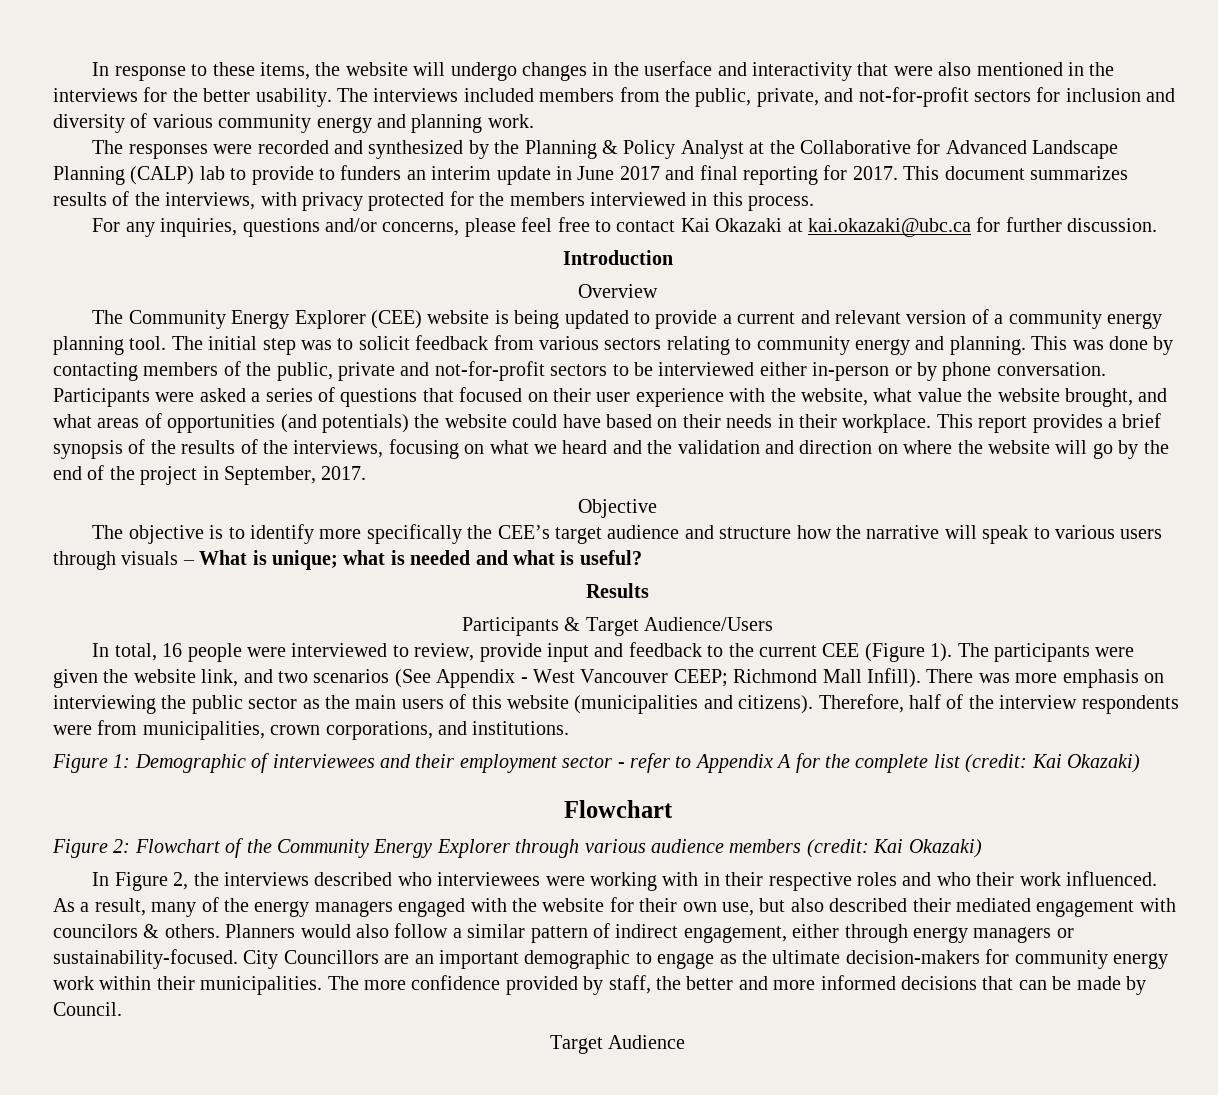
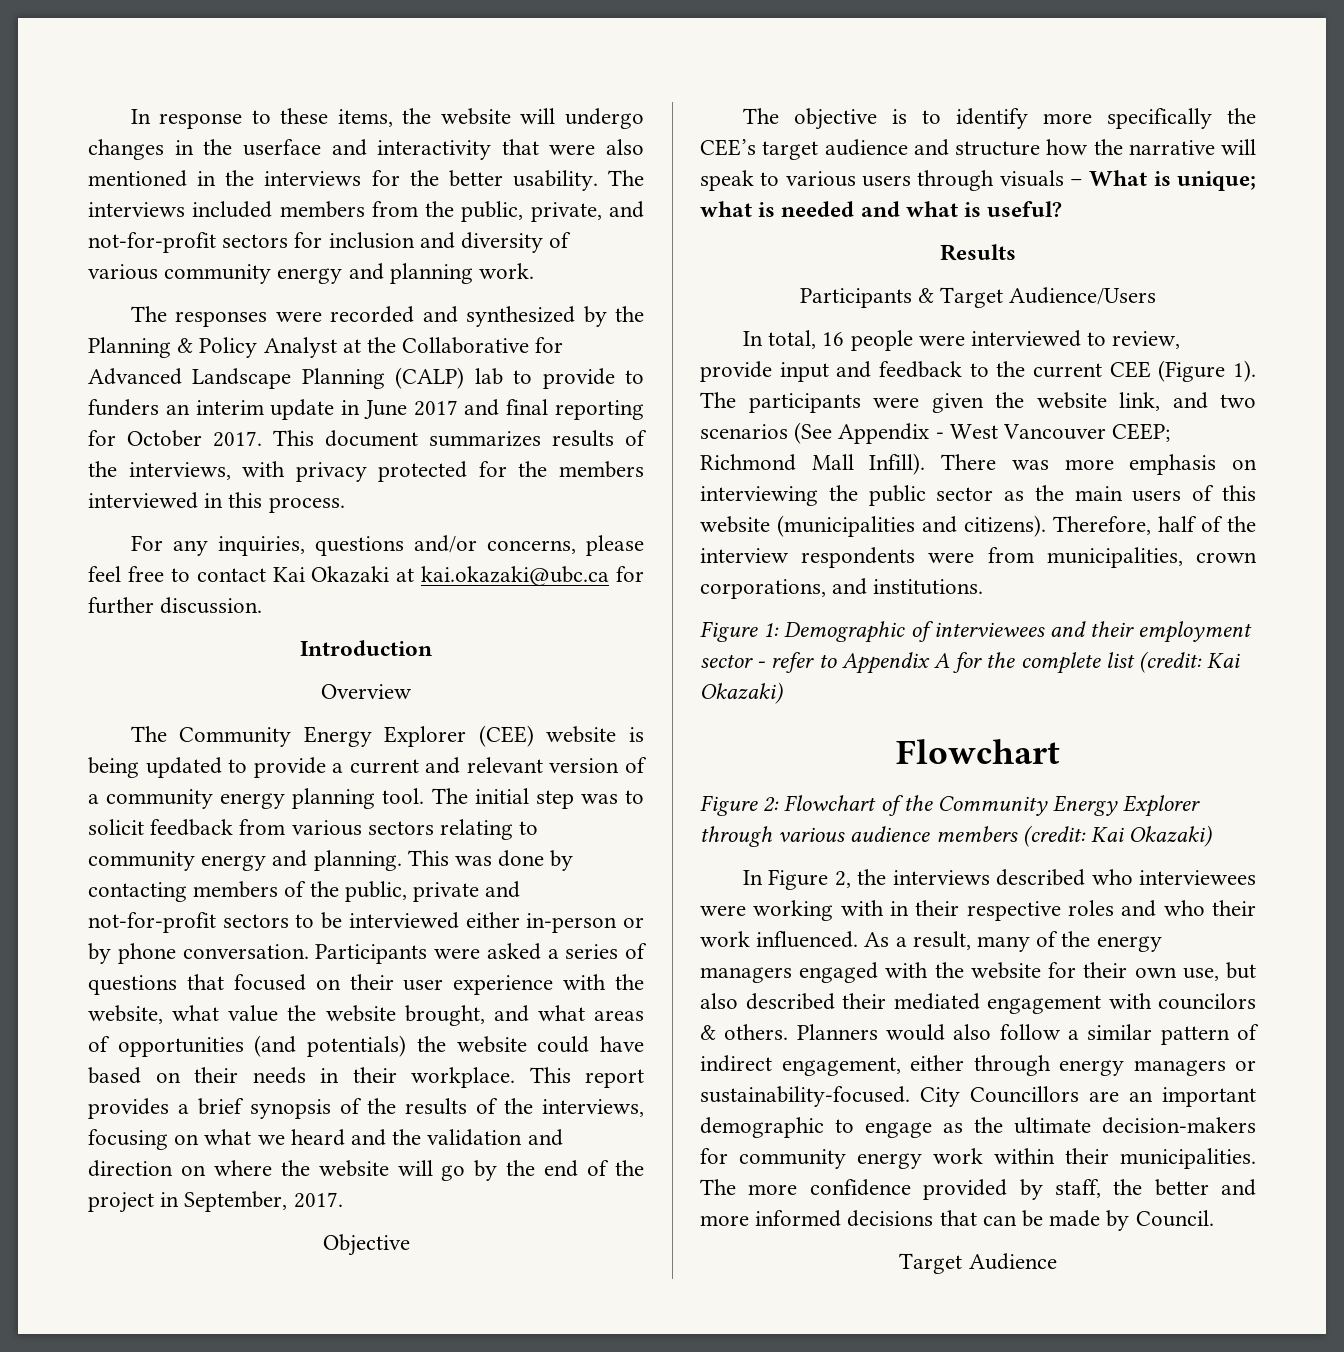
(848, 172) none -> [127,430,202,447] October

